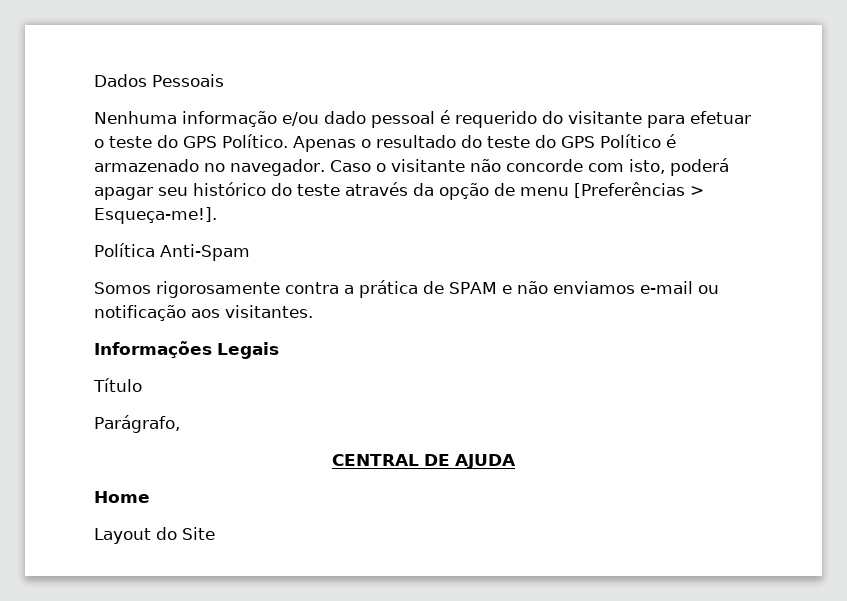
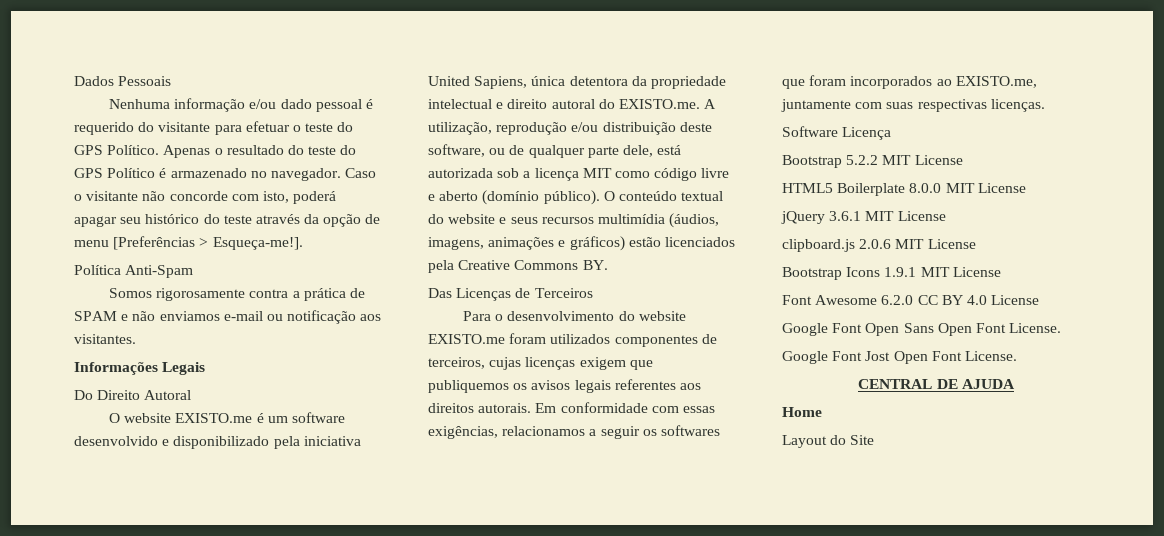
[93,378,142,392] [94,415,180,433] Título // Parágrafo, -> [74,390,192,400] [109,412,345,423] [74,436,361,449] [428,76,726,89] [428,99,717,109] [428,122,712,135] [428,144,682,158] [428,168,730,181] [428,190,724,205] [428,213,720,228] [428,236,735,251] [428,260,608,273] [428,288,593,301] [463,311,686,321] [428,333,717,347] [428,357,653,370] [428,379,701,393] [428,402,715,413] [428,425,720,439] [782,75,1037,89] [781,99,1045,112] [782,126,892,140] [782,155,963,168] [782,183,1026,196] [781,211,946,224] [782,239,976,252] [782,267,1001,280] [782,295,1040,305] [782,323,1062,336] [782,351,1017,364] Do Direito Autoral // O website EXISTO.me é um software desenvolvido e disponibilizado pela iniciativa United Sapiens, única detentora da propriedade intelectual e direito autoral do EXISTO.me. A utilização, reprodução e/ou distribuição deste software, ou de qualquer parte dele, está autorizada sob a licença MIT como código livre e aberto (domínio público). O conteúdo textual do website e seus recursos multimídia (áudios, imagens, animações e gráficos) estão licenciados pela Creative Commons BY. // Das Licenças de Terceiros // Para o desenvolvimento do website EXISTO.me foram utilizados componentes de terceiros, cujas licenças exigem que publiquemos os avisos legais referentes aos direitos autorais. Em conformidade com essas exigências, relacionamos a seguir os softwares que foram incorporados ao EXISTO.me, juntamente com suas respectivas licenças. // Software Licença // Bootstrap 5.2.2 MIT License // HTML5 Boilerplate 8.0.0 MIT License // jQuery 3.6.1 MIT License // clipboard.js 2.0.6 MIT License // Bootstrap Icons 1.9.1 MIT License // Font Awesome 6.2.0 CC BY 4.0 License // Google Font Open Sans Open Font License. // Google Font Jost Open Font License.

